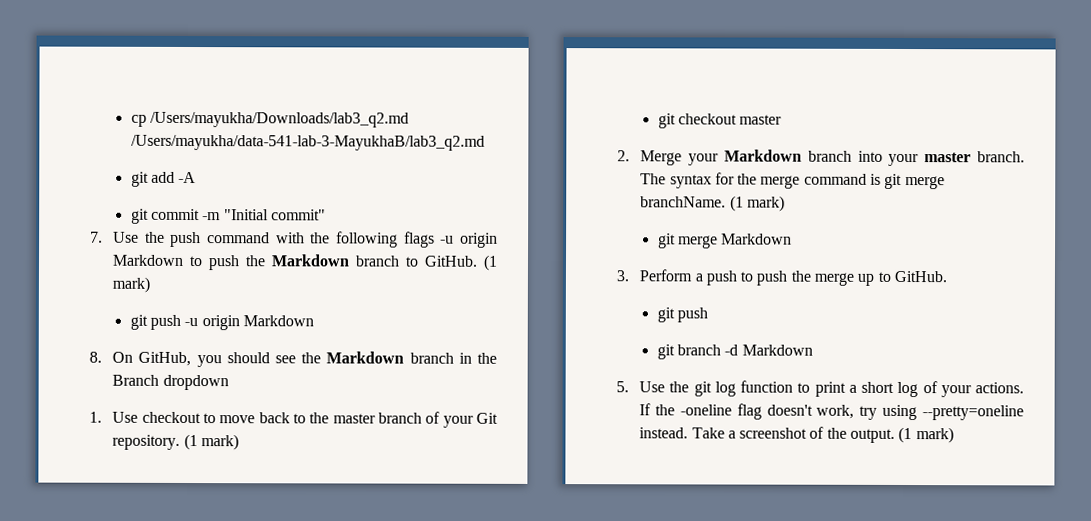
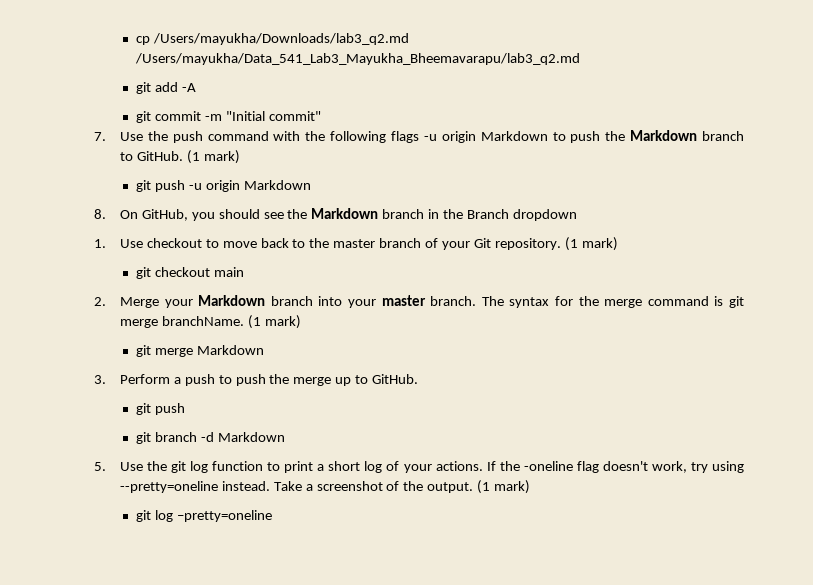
[130,134,485,151] /Users/mayukha/data-541-lab-3-MayukhaB/lab3_q2.md -> [134,53,580,65] /Users/mayukha/Data_541_Lab3_Mayukha_Bheemavarapu/lab3_q2.md
[739,114,783,125] master -> [213,267,244,277] main
(954, 435) none -> [135,510,272,522] // git log –pretty=oneline

